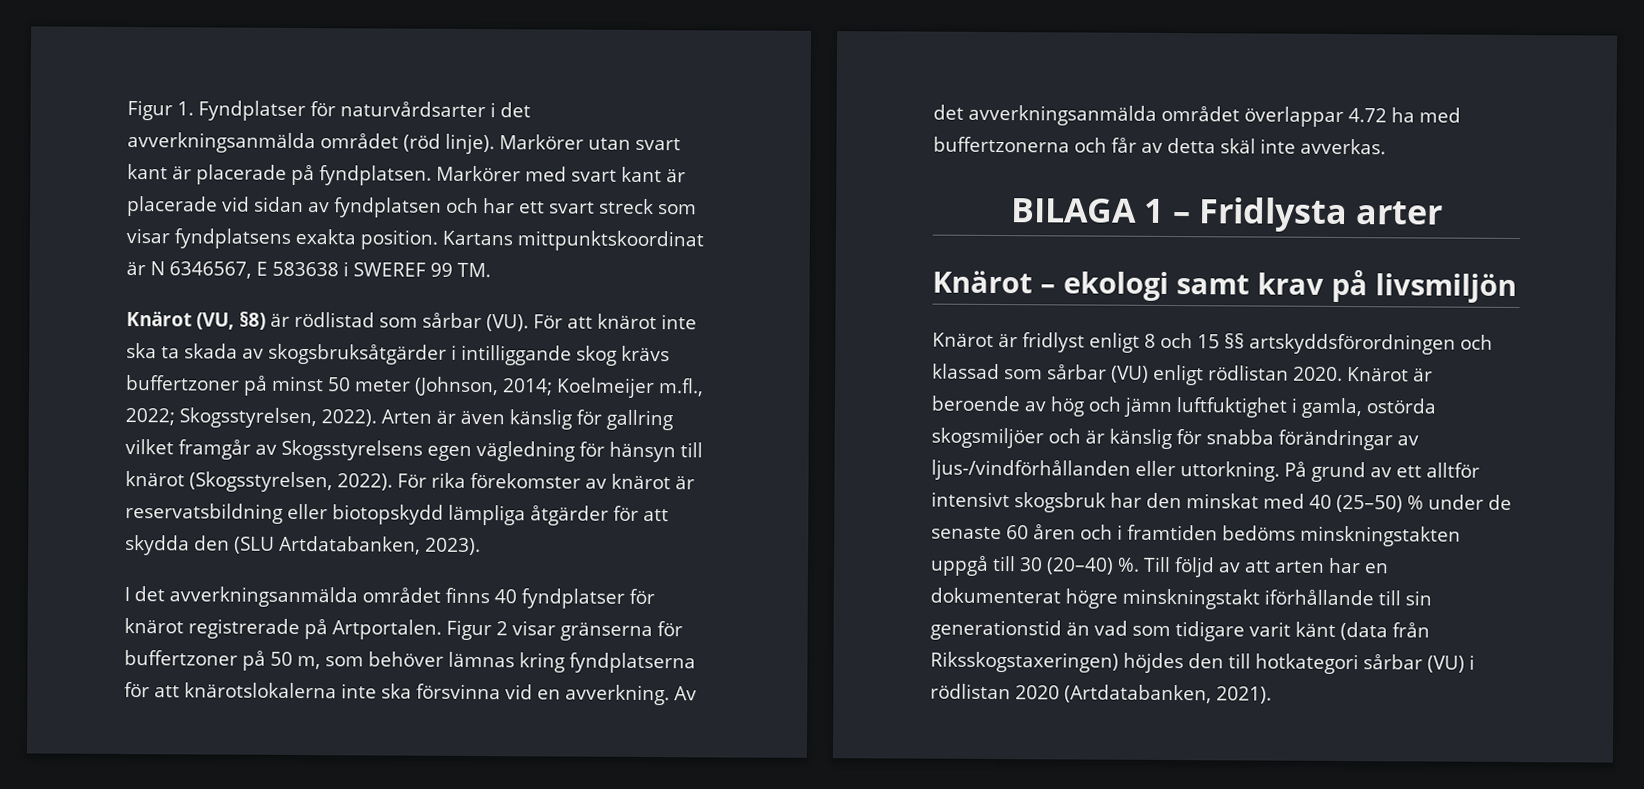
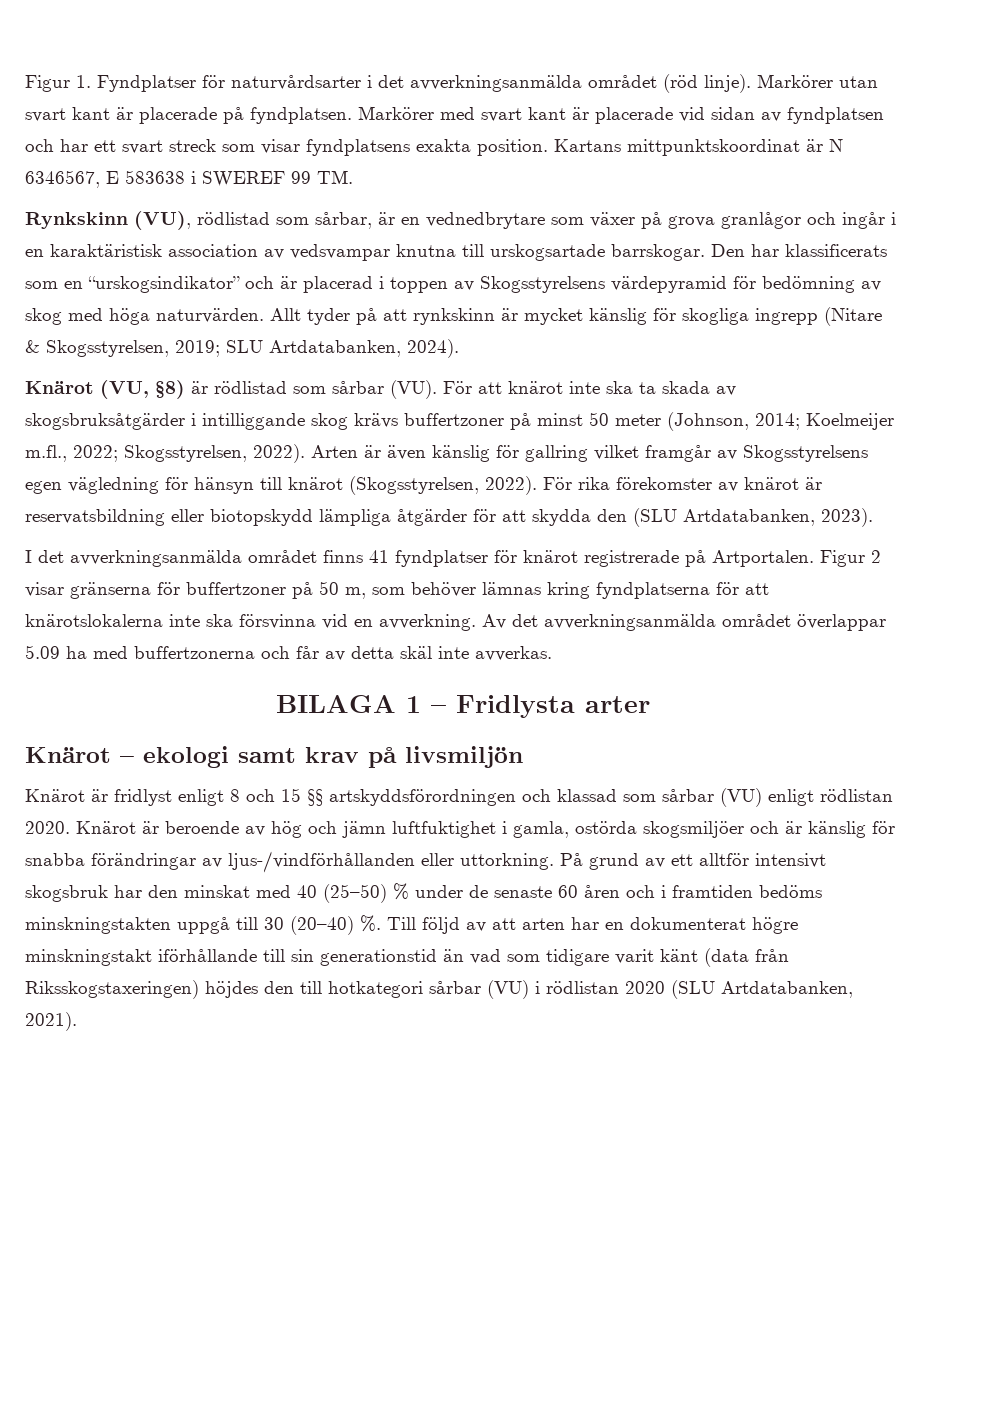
(491, 270) none -> [25,211,896,230] [25,244,887,261] [25,276,881,293] [25,307,882,326] [25,339,459,358] // Rynkskinn (VU), rödlistad som sårbar, är en vednedbrytare som växer på grova granlågor och ingår i en karaktäristisk association av vedsvampar knutna till urskogsartade barrskogar. Den har klassificerats som en “urskogsindikator” och är placerad i toppen av Skogsstyrelsens värdepyramid för bedömning av skog med höga naturvärden. Allt tyder på att rynkskinn är mycket känslig för skogliga ingrepp (Nitare & Skogsstyrelsen, 2019; SLU Artdatabanken, 2024).
[494,589,517,604] 40 -> [369,550,389,563] 41
[1348,108,1387,123] 4.72 -> [25,645,60,659] 5.09
[1064,684,1212,704] (Artdatabanken, -> [671,980,853,999] (SLU Artdatabanken,

